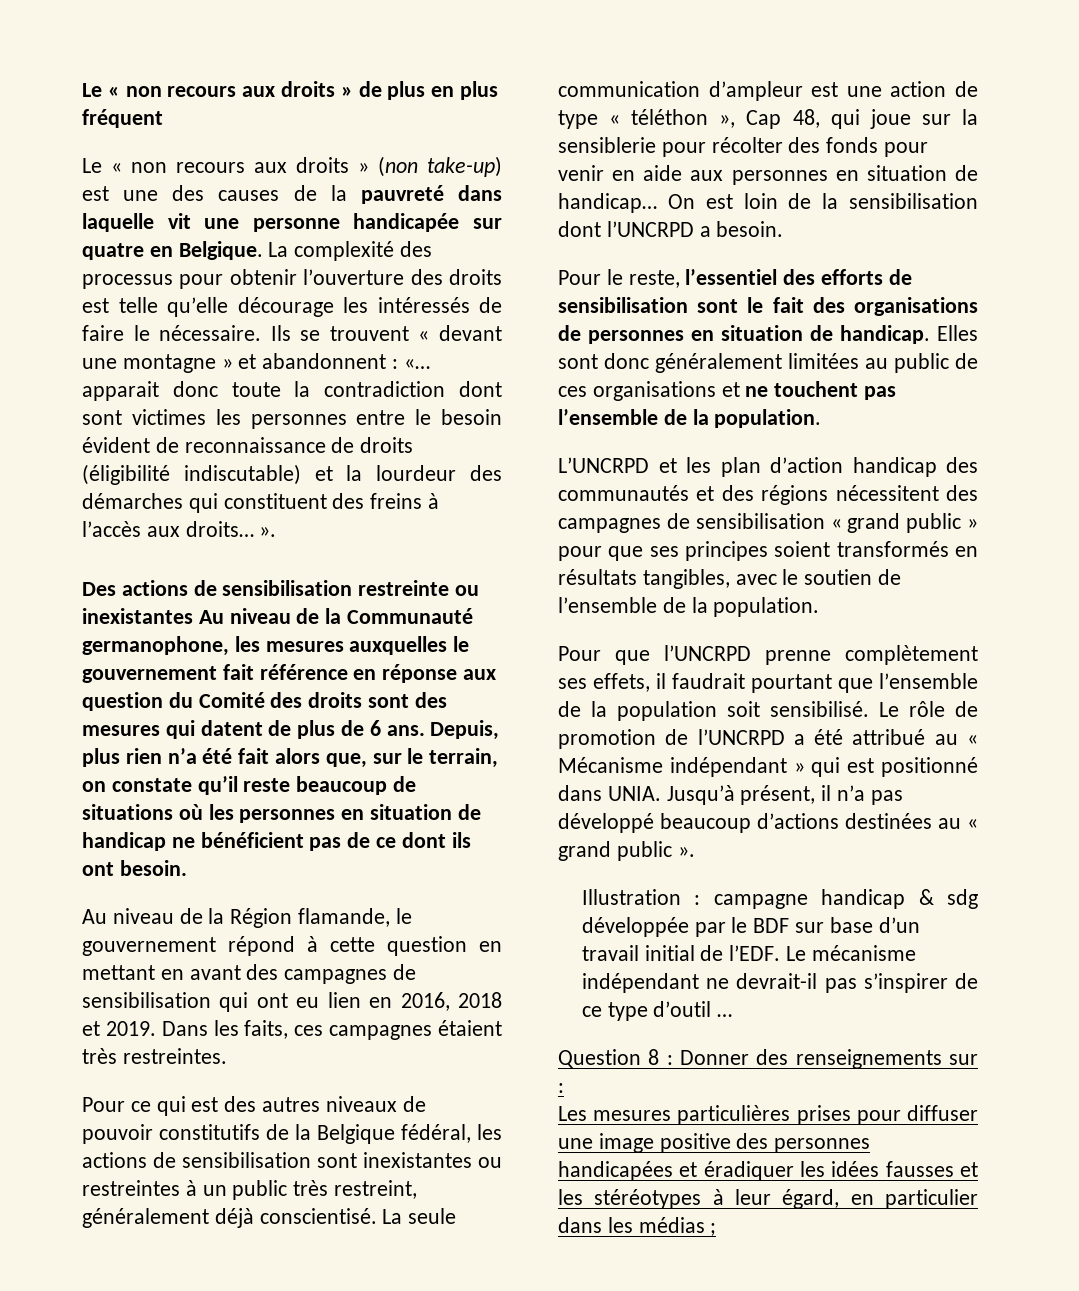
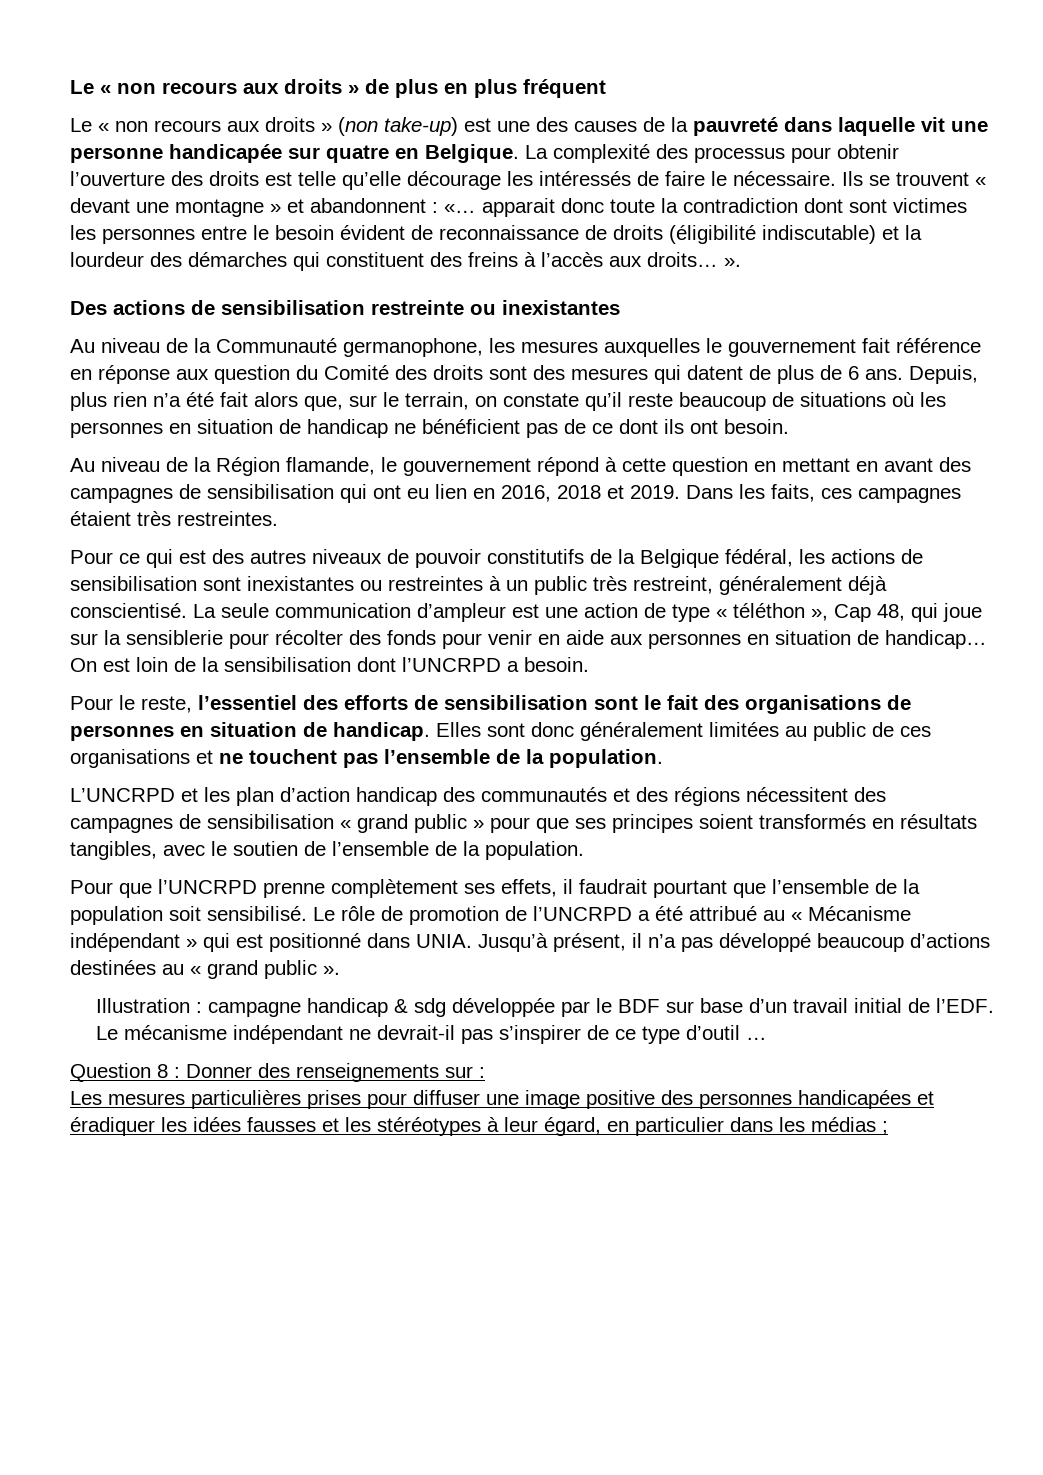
(193, 616) none -> (620, 307) //

